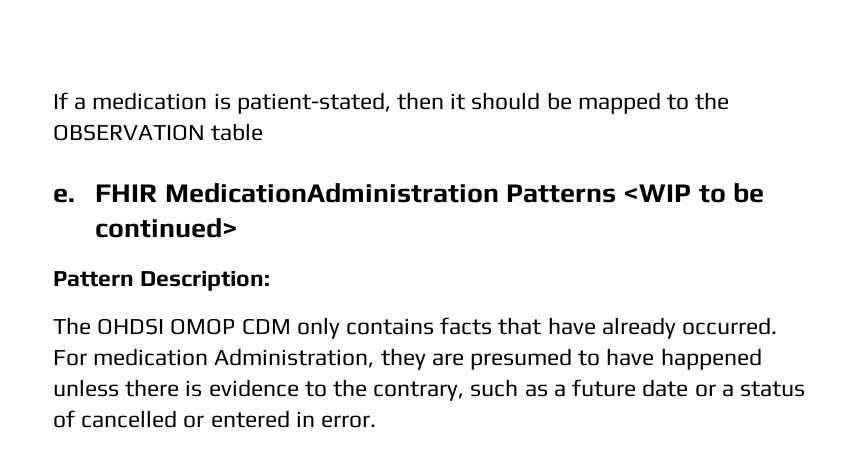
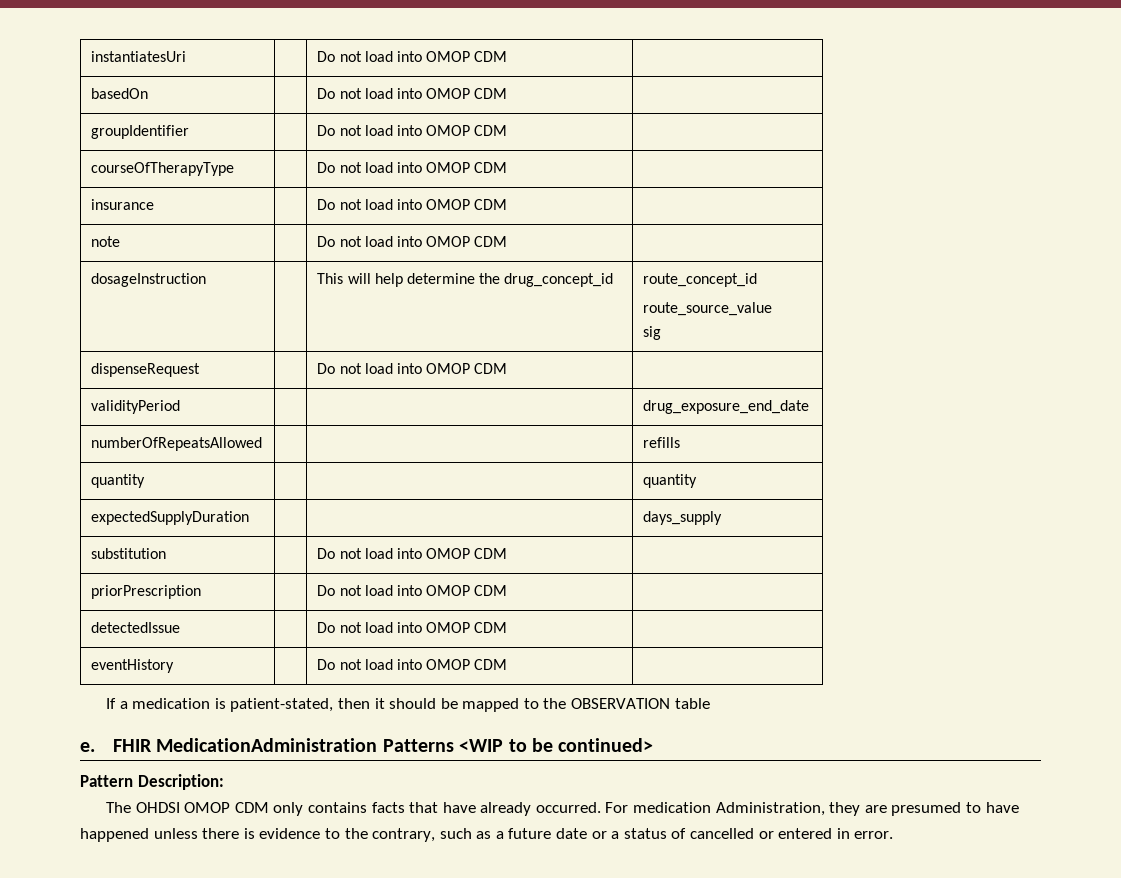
(53, 100) none -> [91,51,187,62] [317,51,508,62] [91,88,149,99] [317,88,508,99] [91,125,190,139] [317,125,508,136] [91,162,235,176] [317,162,508,173] [91,199,155,210] [317,199,508,210] [91,236,121,247] [317,236,508,247] [91,273,207,287] [317,273,614,287] [643,273,758,287] [643,302,773,316] [643,326,662,340] [91,363,201,377] [317,363,508,374] [91,400,181,414] [643,400,810,414] [91,437,263,451] [643,437,681,448] [91,474,146,488] [643,474,698,488] [91,511,250,525] [643,511,723,525] [91,548,167,559] [317,548,508,559] [91,585,202,599] [317,585,508,596] [91,622,181,633] [317,622,508,633] [91,659,175,673] [317,659,508,670] instantiatesUri | | Do not load into OMOP CDM | // basedOn | | Do not load into OMOP CDM | // groupIdentifier | | Do not load into OMOP CDM | // courseOfTherapyType | | Do not load into OMOP CDM | // insurance | | Do not load into OMOP CDM | // note | | Do not load into OMOP CDM | // dosageInstruction | | This will help determine the drug_concept_id | route_concept_id // route_source_value // sig // dispenseRequest | | Do not load into OMOP CDM | // validityPeriod | | | drug_exposure_end_date // numberOfRepeatsAllowed | | | refills // quantity | | | quantity // expectedSupplyDuration | | | days_supply // substitution | | Do not load into OMOP CDM | // priorPrescription | | Do not load into OMOP CDM | // detectedIssue | | Do not load into OMOP CDM | // eventHistory | | Do not load into OMOP CDM | //

